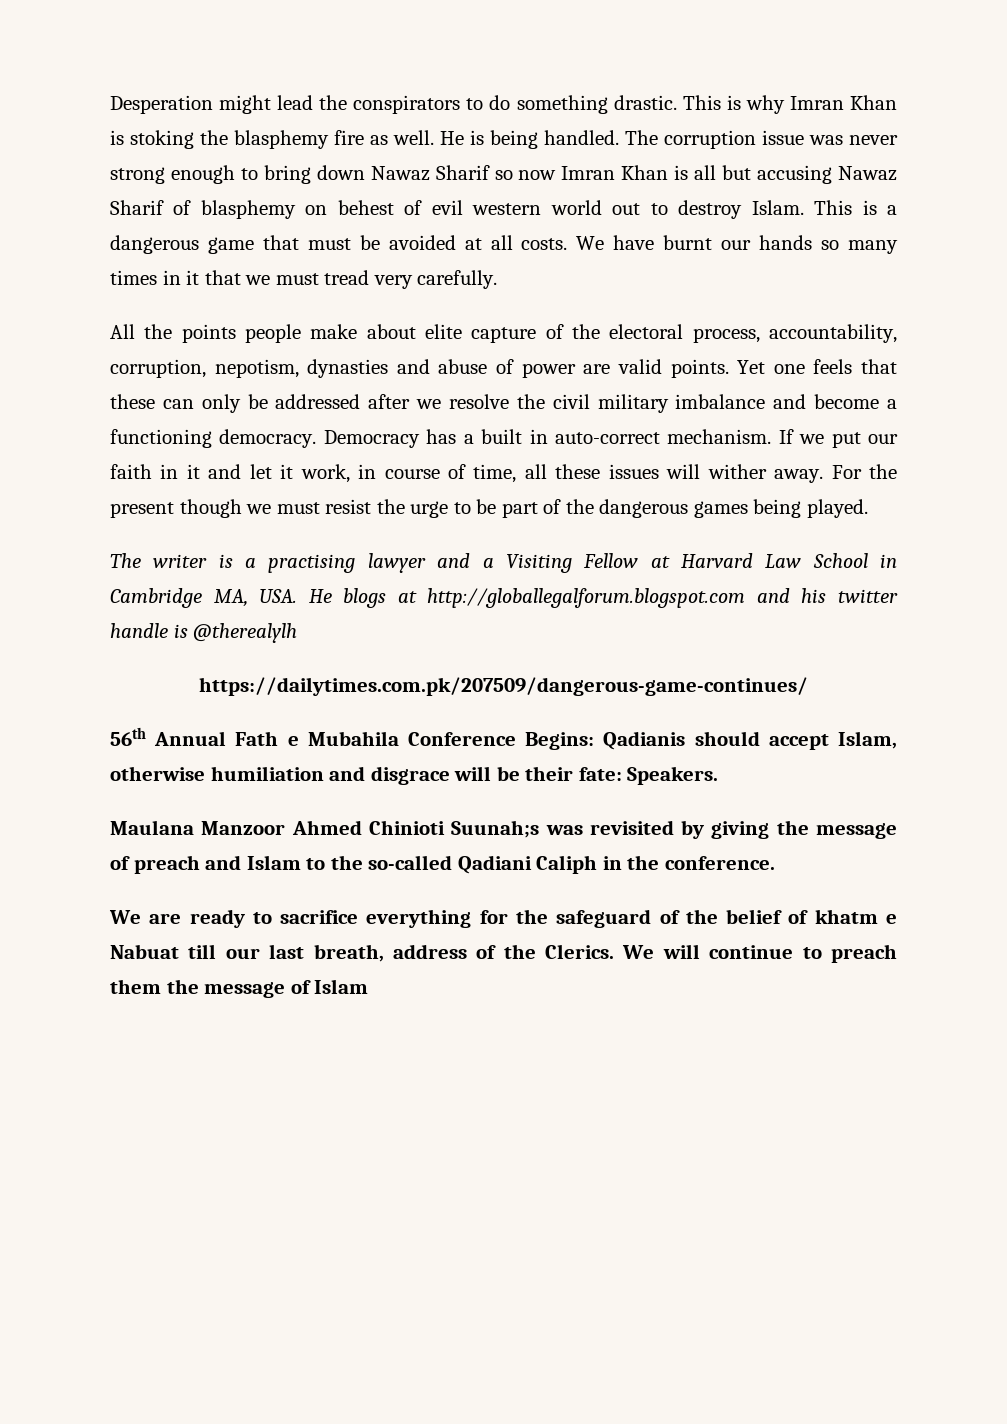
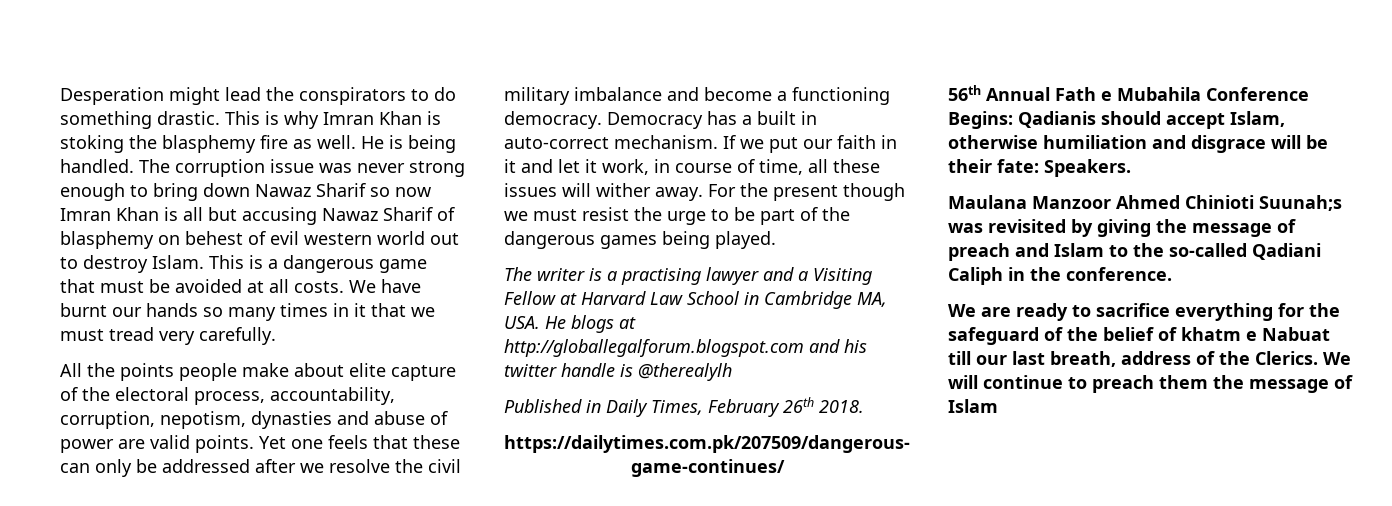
(298, 633) none -> [504,397,864,417] // Published in Daily Times, February 26th 2018.

